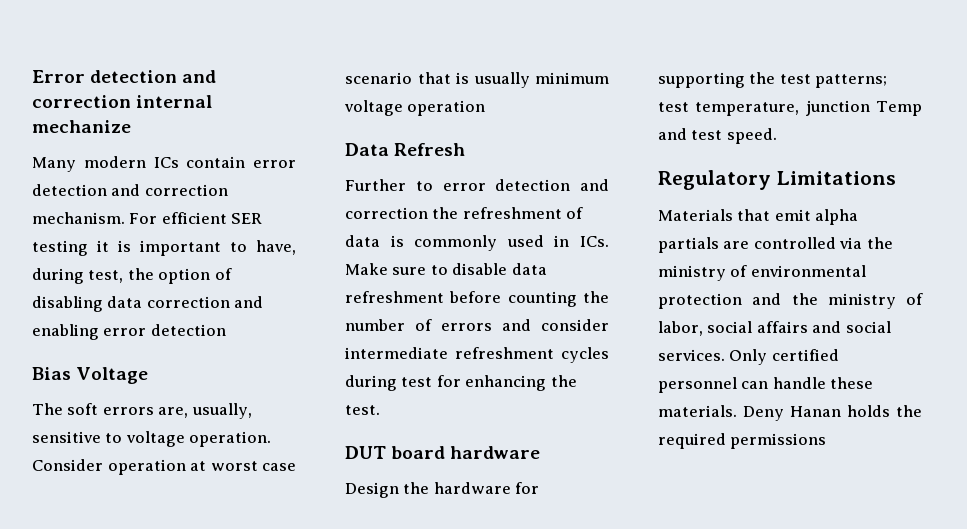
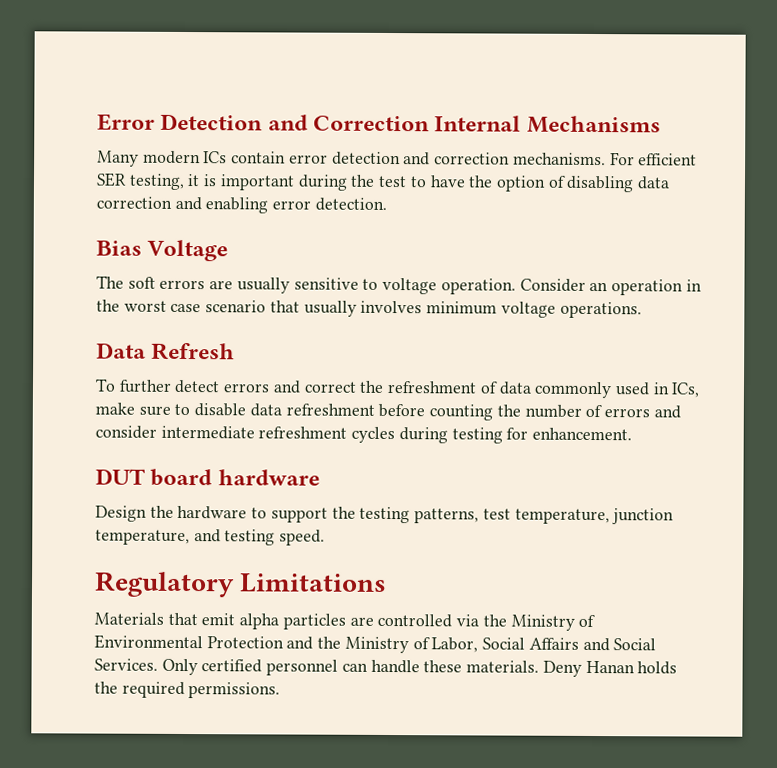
[90,70,217,83] [32,95,213,108] [32,120,131,133] detection and correction internal mechanize -> [160,113,661,134] Detection and Correction Internal Mechanisms
[32,212,125,224] mechanism. -> [512,152,606,166] mechanisms.
[32,240,88,256] testing -> [128,173,185,190] testing,
[230,240,296,255] [32,268,124,284] to have, during test, -> [297,174,466,191] during the test to have
[150,324,226,336] detection -> [314,197,387,211] detection.
[158,403,252,419] are, usually, -> [209,277,290,294] are usually
[107,459,206,475] operation at -> [589,279,702,296] [96,299,120,312] an operation in the
[456,72,530,88] is usually -> [303,300,423,317] usually involves
[407,100,486,116] operation -> [559,301,642,319] operations.
[345,179,609,191] [345,207,428,219] Further to error detection and correction -> [95,378,357,394] To further detect errors and correct
[390,235,404,247] is -> (532, 388) none
[580,236,609,247] [345,263,388,275] ICs. Make -> [671,382,701,398] [95,402,135,415] ICs, make
[401,375,577,391] [345,405,380,415] test for enhancing the test. -> [451,427,633,444] testing for enhancement.
[515,482,540,494] [658,72,888,88] [658,100,923,116] [658,128,723,140] for supporting the test patterns; test temperature, junction Temp and test -> [251,506,675,525] [95,529,276,546] to support the testing patterns, test temperature, junction temperature, and testing
[658,237,719,253] partials -> [282,613,346,630] particles
[658,265,866,281] [658,293,923,309] [658,321,891,336] [658,349,725,361] ministry of environmental protection and the ministry of labor, social affairs and social services. -> [510,614,596,631] [94,634,657,654] [94,658,158,671] Ministry of Environmental Protection and the Ministry of Labor, Social Affairs and Social Services.
[730,433,827,449] permissions -> [188,682,281,699] permissions.

